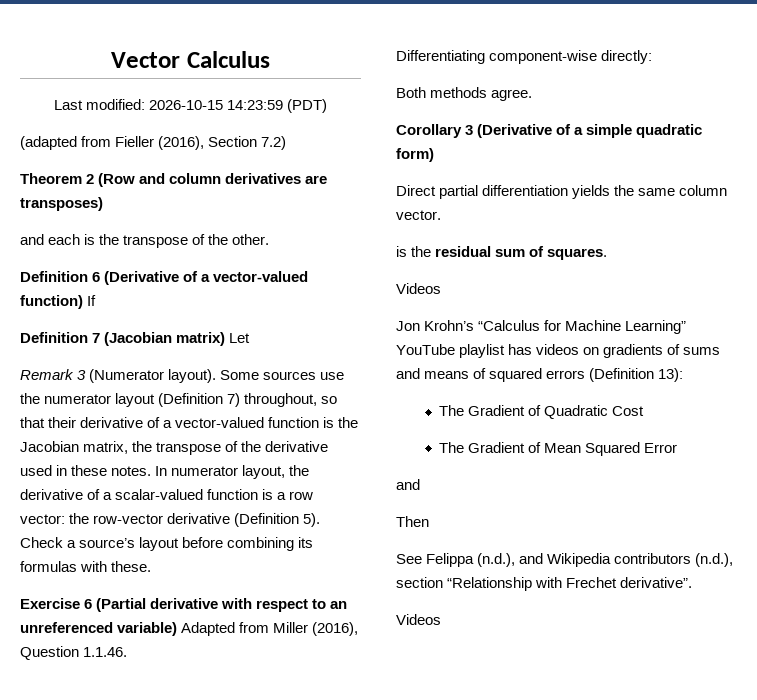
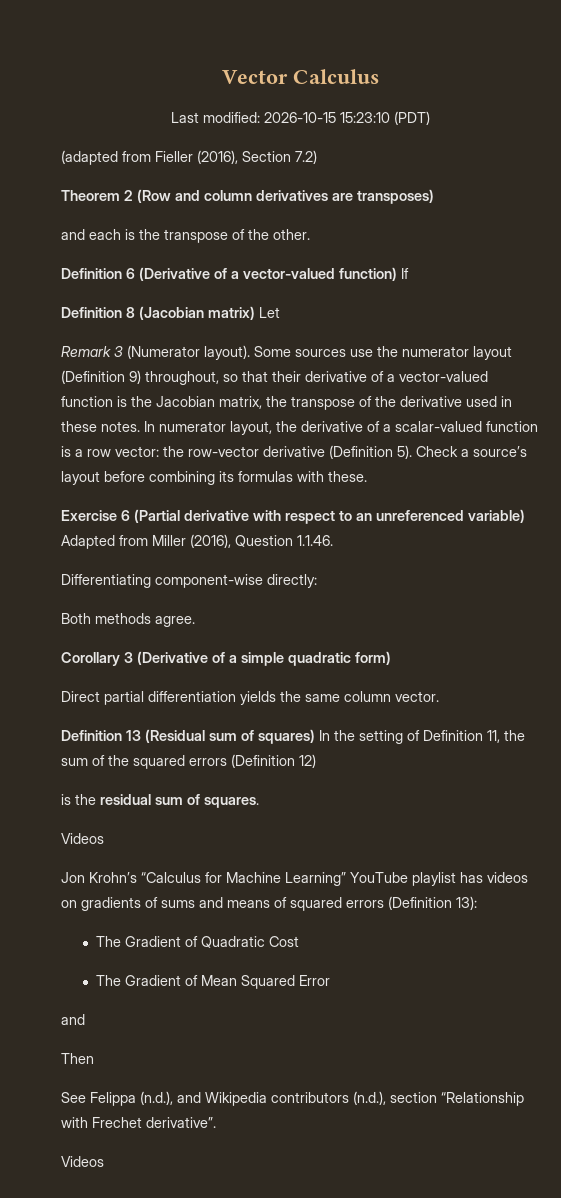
[227,100,284,110] 14:23:59 -> [340,112,390,123] 15:23:10
[92,333,101,343] 7 -> [126,307,135,318] 8
[227,393,241,407] 7) -> [129,370,141,384] 9)
(441, 215) none -> [61,729,525,744] [61,754,316,769] // Definition 13 (Residual sum of squares) In the setting of Definition 11, the sum of the squared errors (Definition 12)

